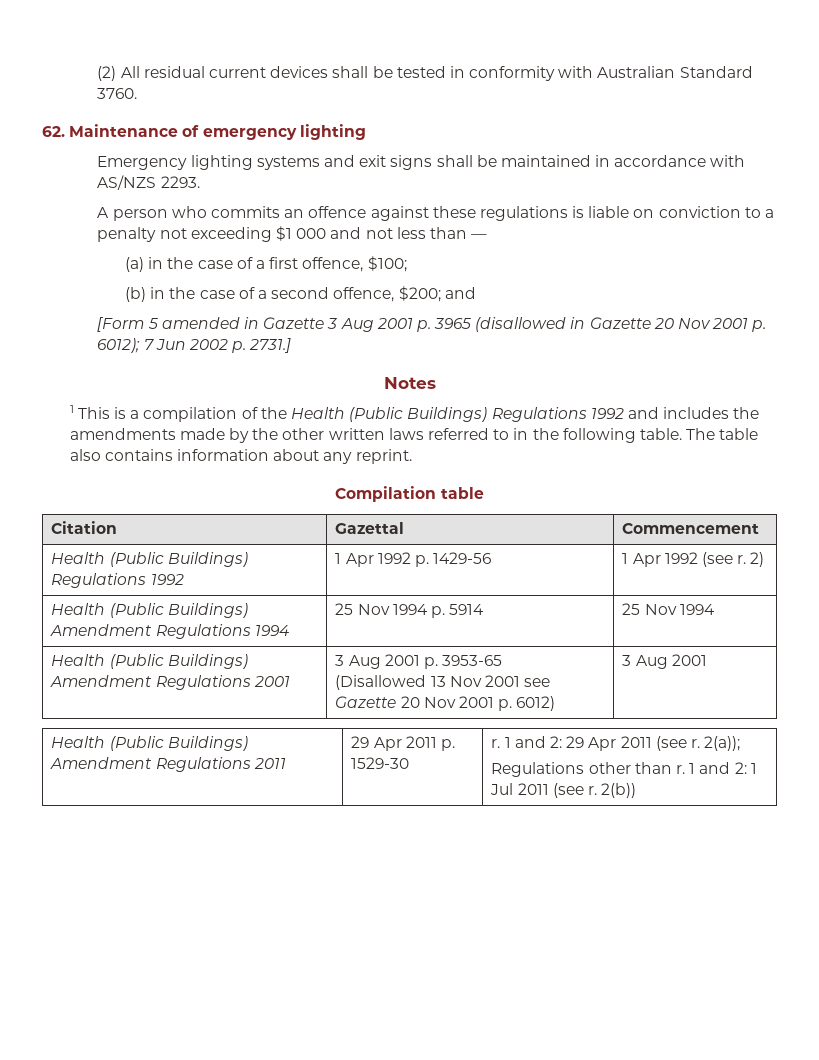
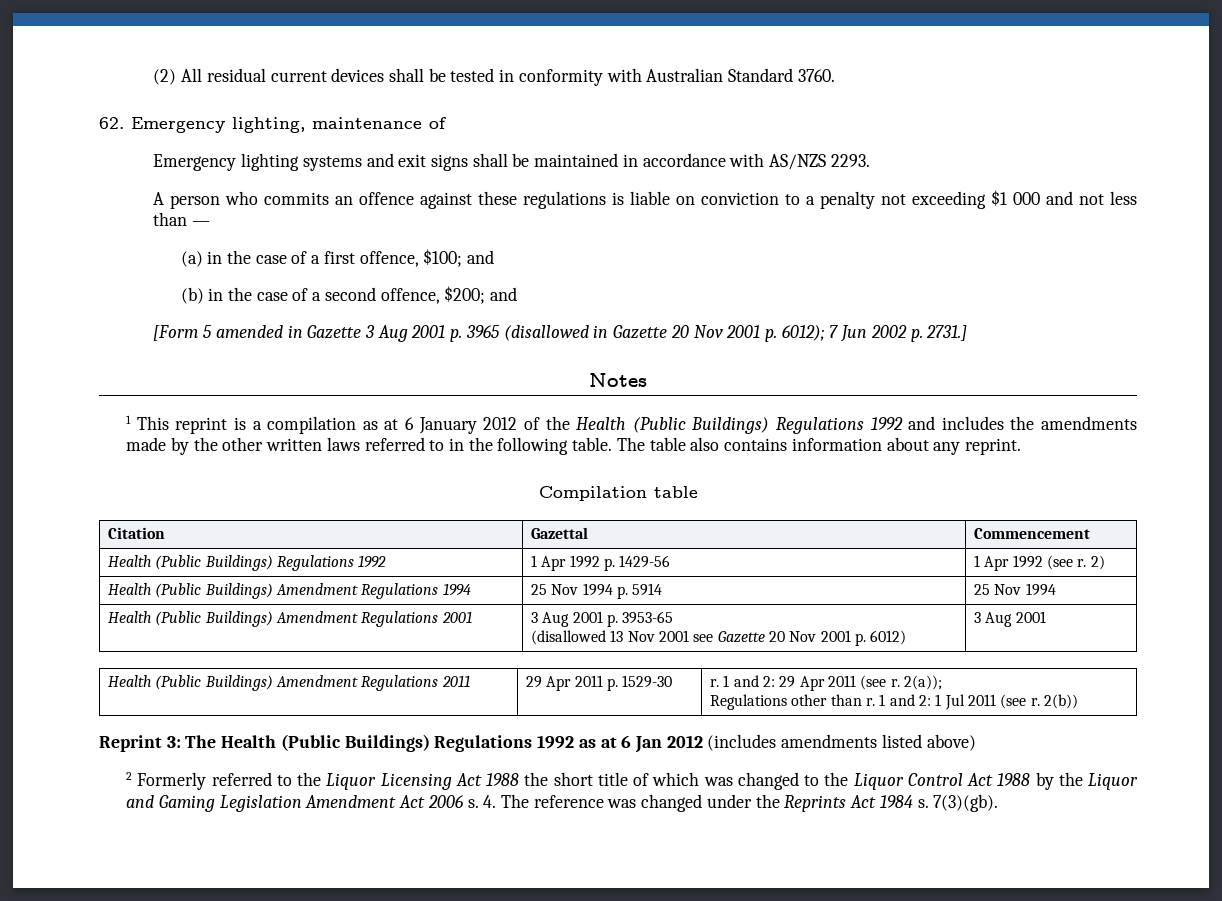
[69,124,366,140] Maintenance of emergency lighting -> [131,117,446,133] Emergency lighting, maintenance of
(407, 264) none -> [467,250,495,264] and
(110, 413) none -> [175,417,228,434] reprint
(238, 414) none -> [362,417,518,434] as at 6 January 2012
[335,675,427,690] (Disallowed -> [531,630,607,645] (disallowed
(637, 790) none -> [99,734,976,753] [126,772,1139,790] [126,794,999,812] // Reprint 3: The Health (Public Buildings) Regulations 1992 as at 6 Jan 2012 (includes amendments listed above) // 2 Formerly referred to the Liquor Licensing Act 1988 the short title of which was changed to the Liquor Control Act 1988 by the Liquor and Gaming Legislation Amendment Act 2006 s. 4. The reference was changed under the Reprints Act 1984 s. 7(3)(gb).

